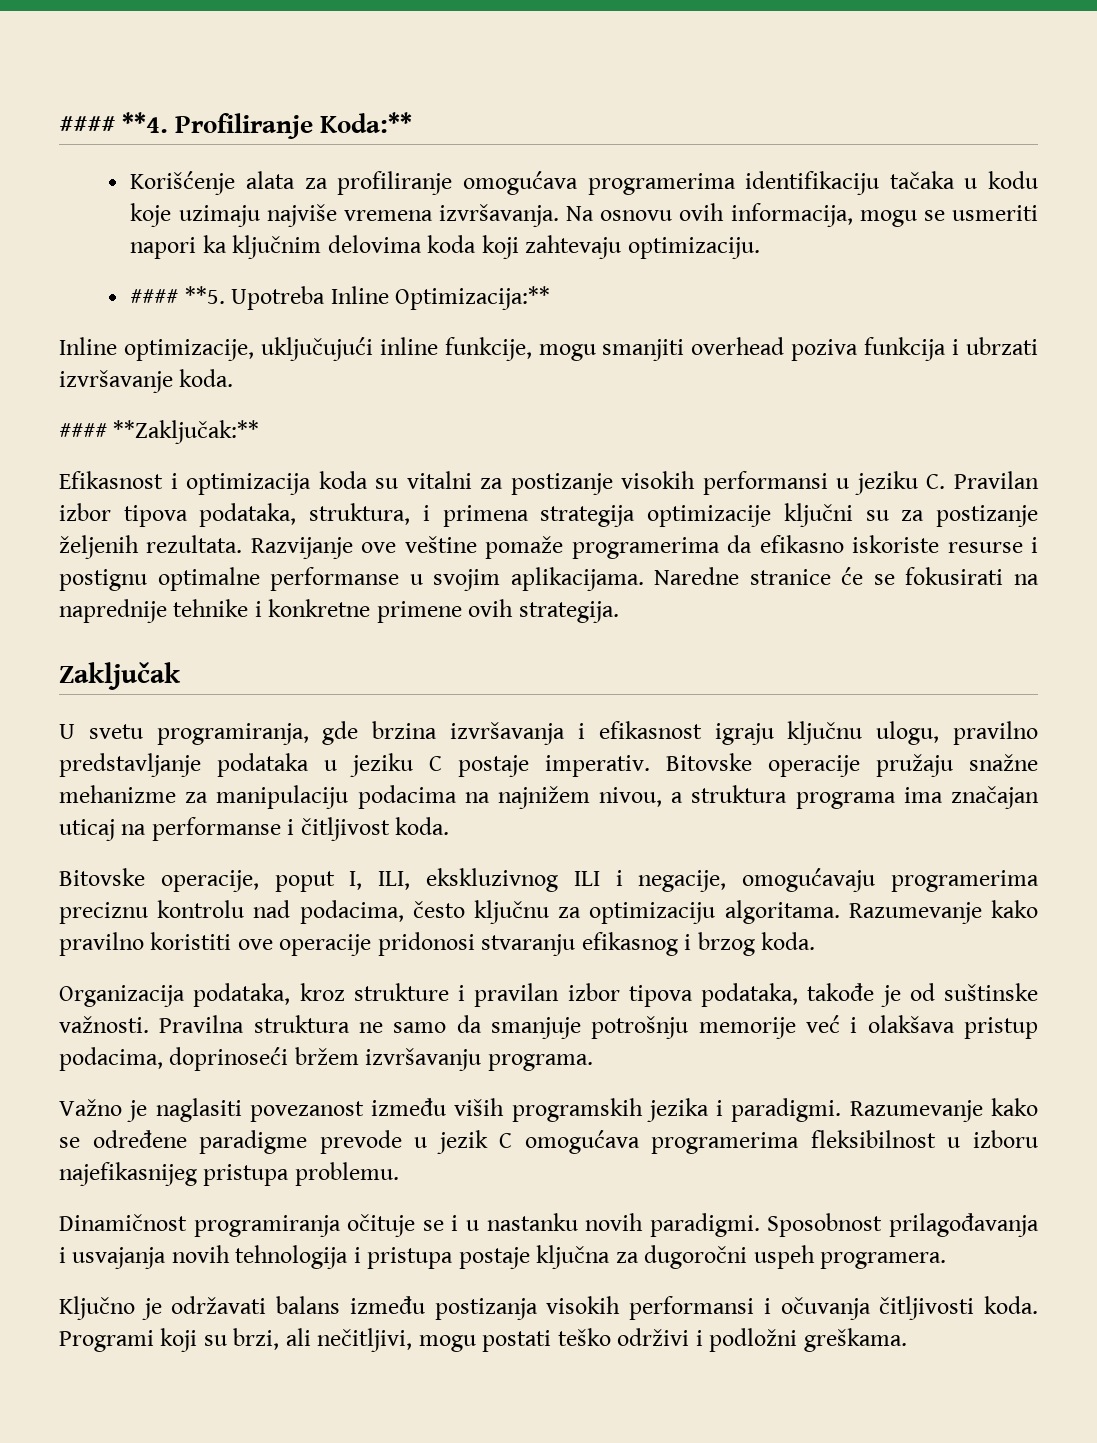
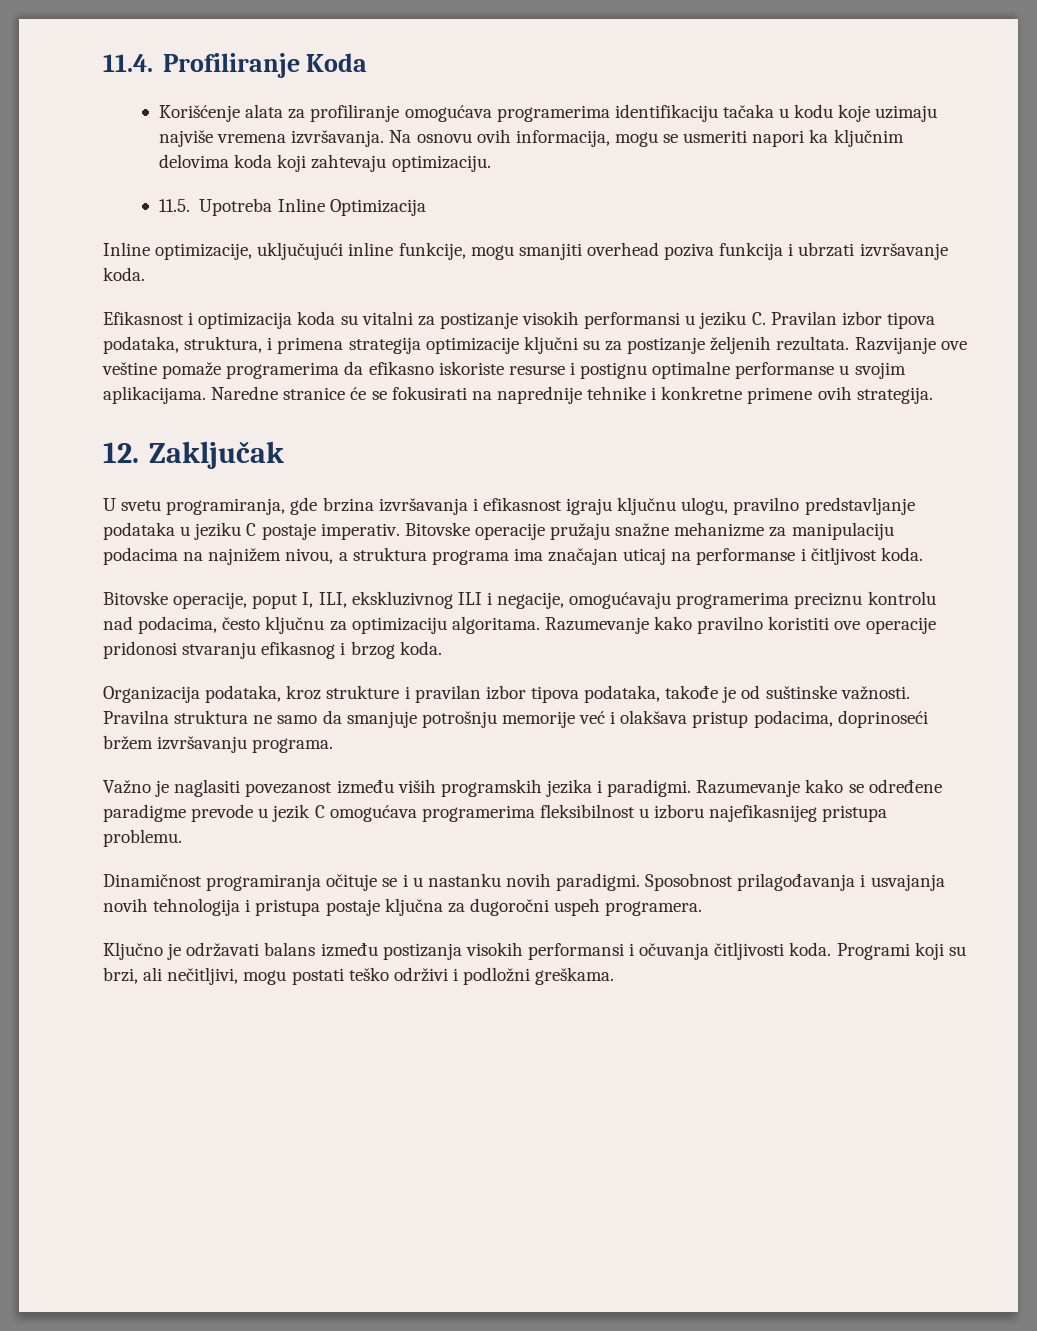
[59,112,413,139] #### **4. Profiliranje Koda:** -> [103,53,368,78] 11.4. Profiliranje Koda
[130,286,225,304] #### **5. -> [158,199,190,212] 11.5.
[395,286,551,310] Optimizacija:** -> [329,199,426,216] Optimizacija
[59,420,260,444] // #### **Zaključak:** -> (145, 274) none
(619, 612) none -> [103,442,139,463] 12.

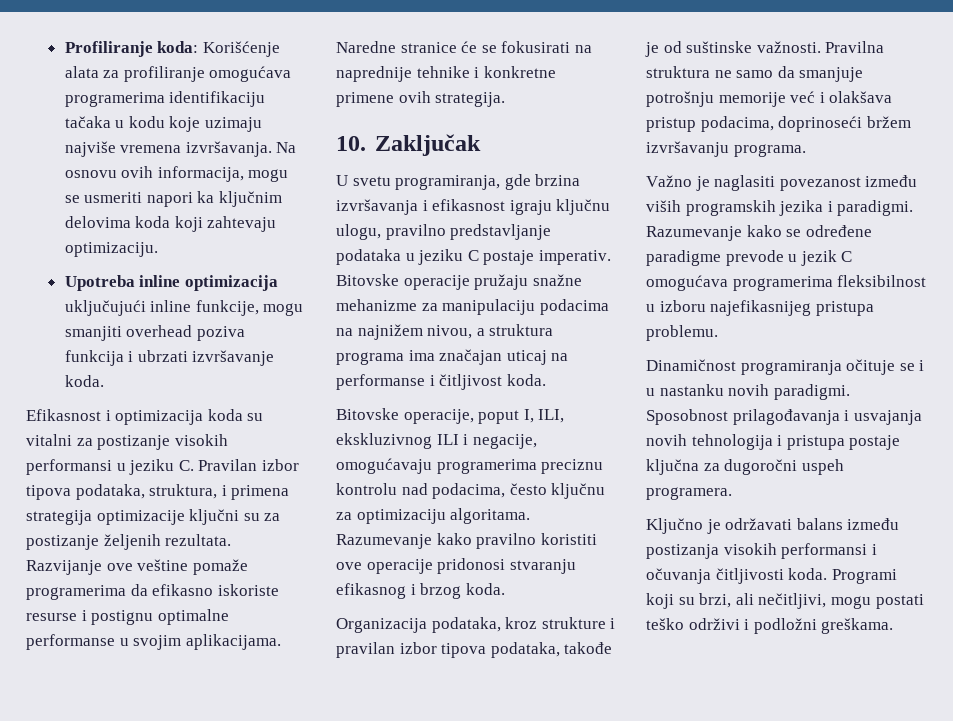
[103,53,368,78] 11.4. Profiliranje Koda // -> [64,41,199,57] Profiliranje koda:
[158,198,426,216] [103,242,253,260] 11.5. Upotreba Inline Optimizacija // Inline optimizacije, -> [64,275,278,291] Upotreba inline optimizacija
[103,442,139,463] 12. -> [336,136,366,151] 10.

